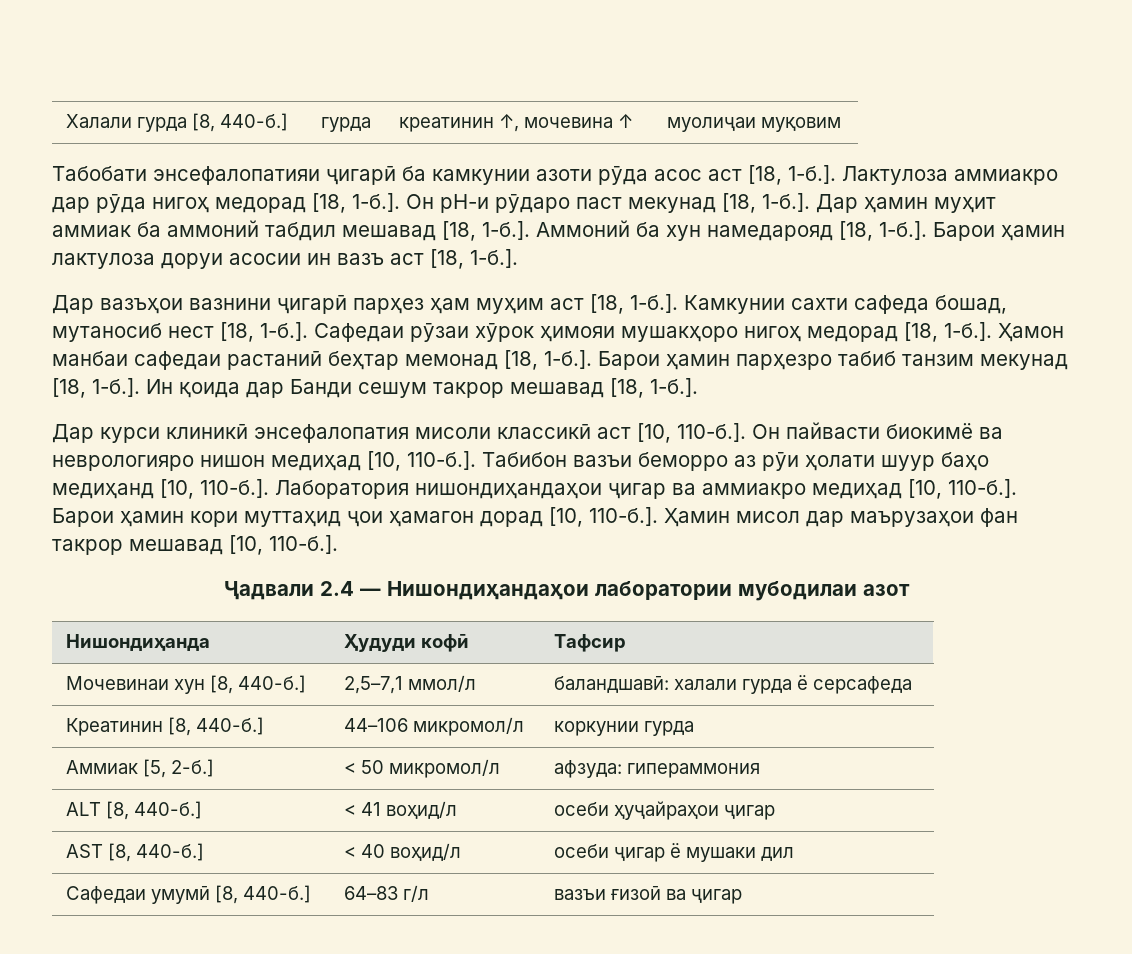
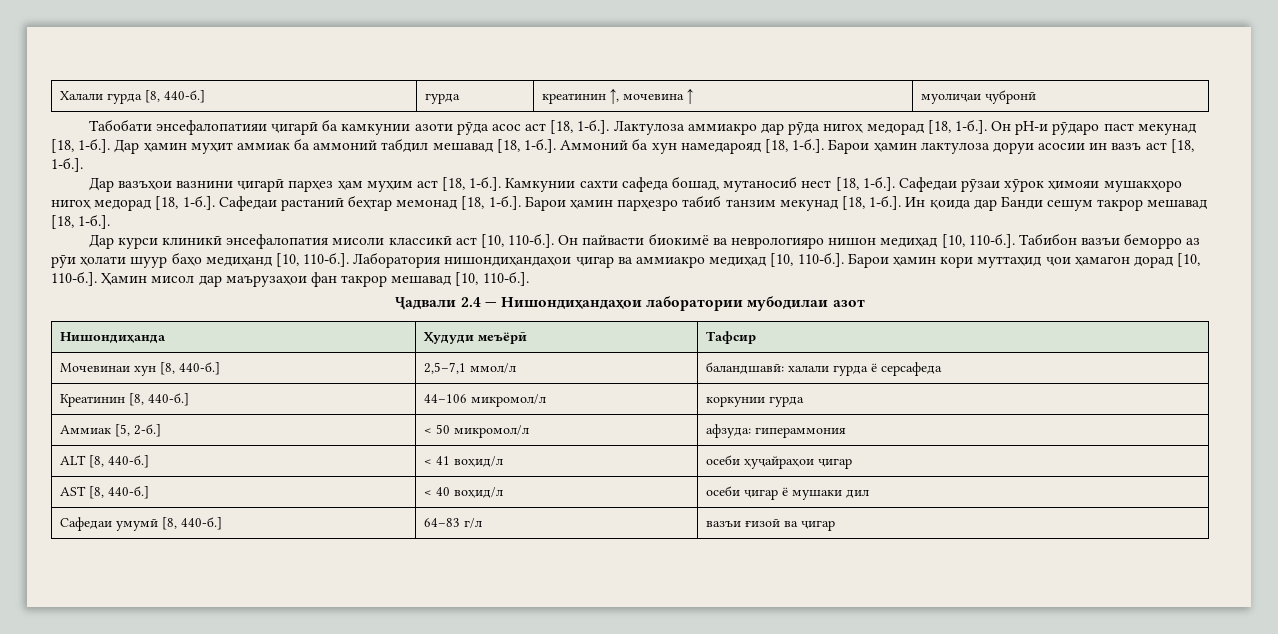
[760,117,841,132] муқовим -> [985,90,1037,104] ҷубронӣ
[998,323,1064,342] [52,351,221,370] Ҳамон манбаи сафедаи -> [218,196,277,211] Сафедаи
[420,634,469,652] кофӣ -> [478,332,528,344] меъёрӣ

